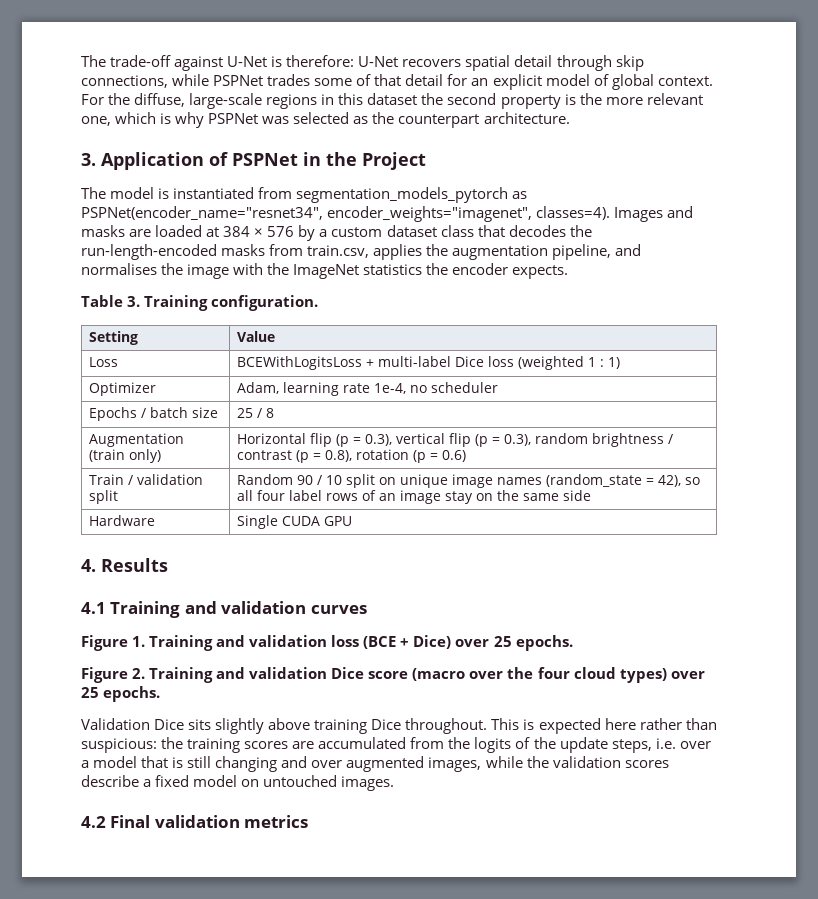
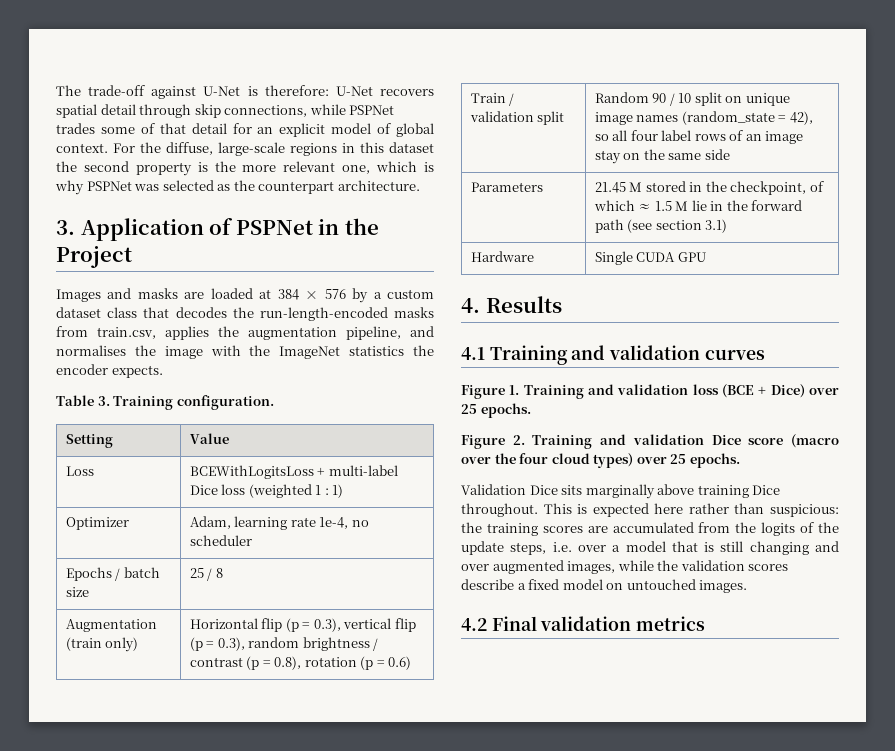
[81,187,528,203] [81,206,611,222] The model is instantiated from segmentation_models_pytorch as PSPNet(encoder_name="resnet34", encoder_weights="imagenet", classes=4). -> (132, 257) none
(591, 495) none -> [470,182,543,192] [594,181,824,195] [593,200,803,211] [594,219,728,233] // Parameters | 21.45 M stored in the checkpoint, of which ≈ 1.5 M lie in the forward path (see section 3.1)
[215,718,265,734] slightly -> [585,484,655,499] marginally

